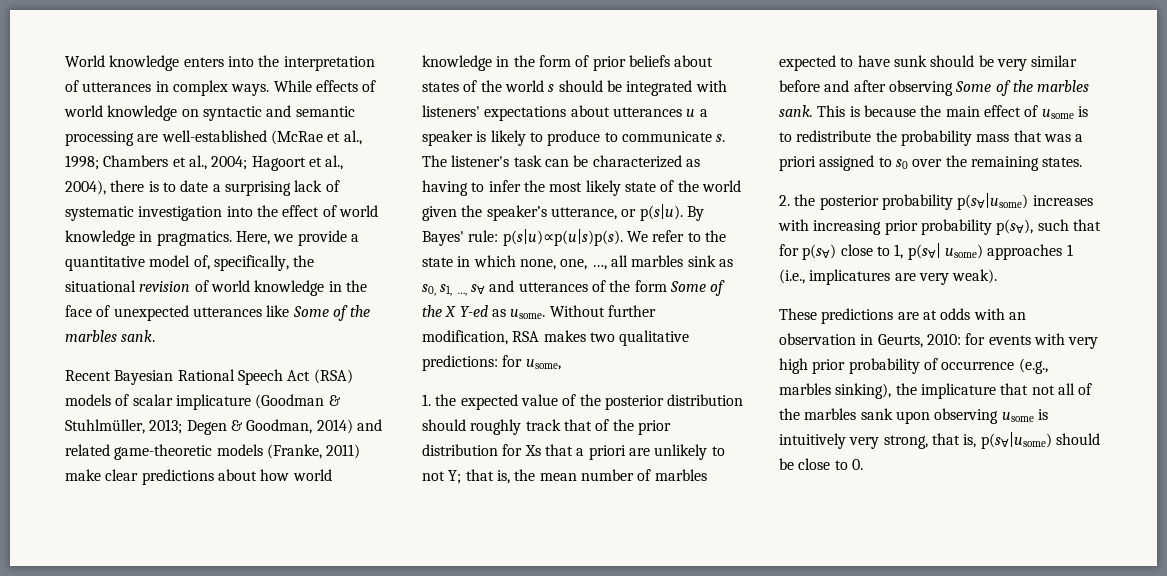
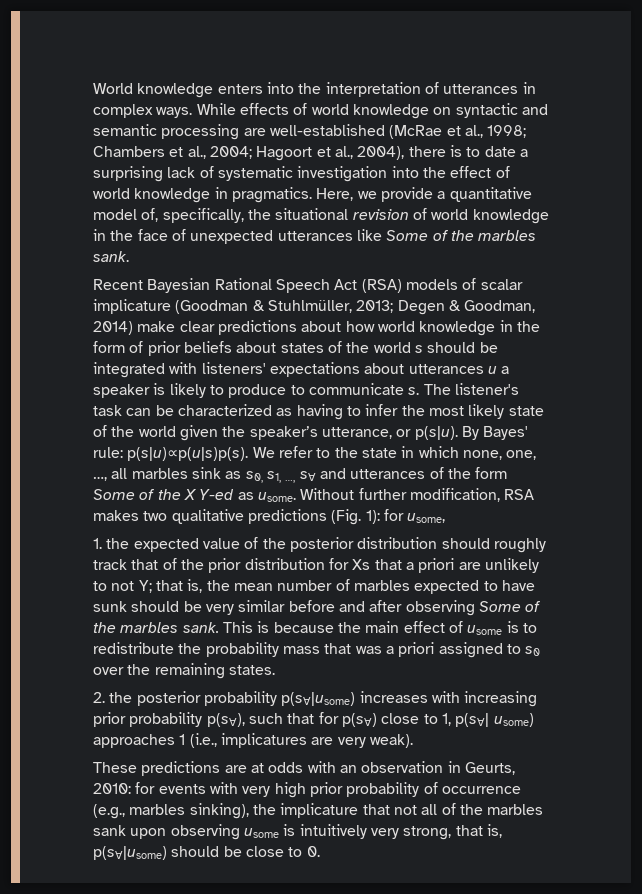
[356,419,382,431] [65,444,361,460] and related game-theoretic models (Franke, 2011) -> (133, 328) none
[422,355,498,371] predictions: -> [247,509,380,525] predictions (Fig. 1):

